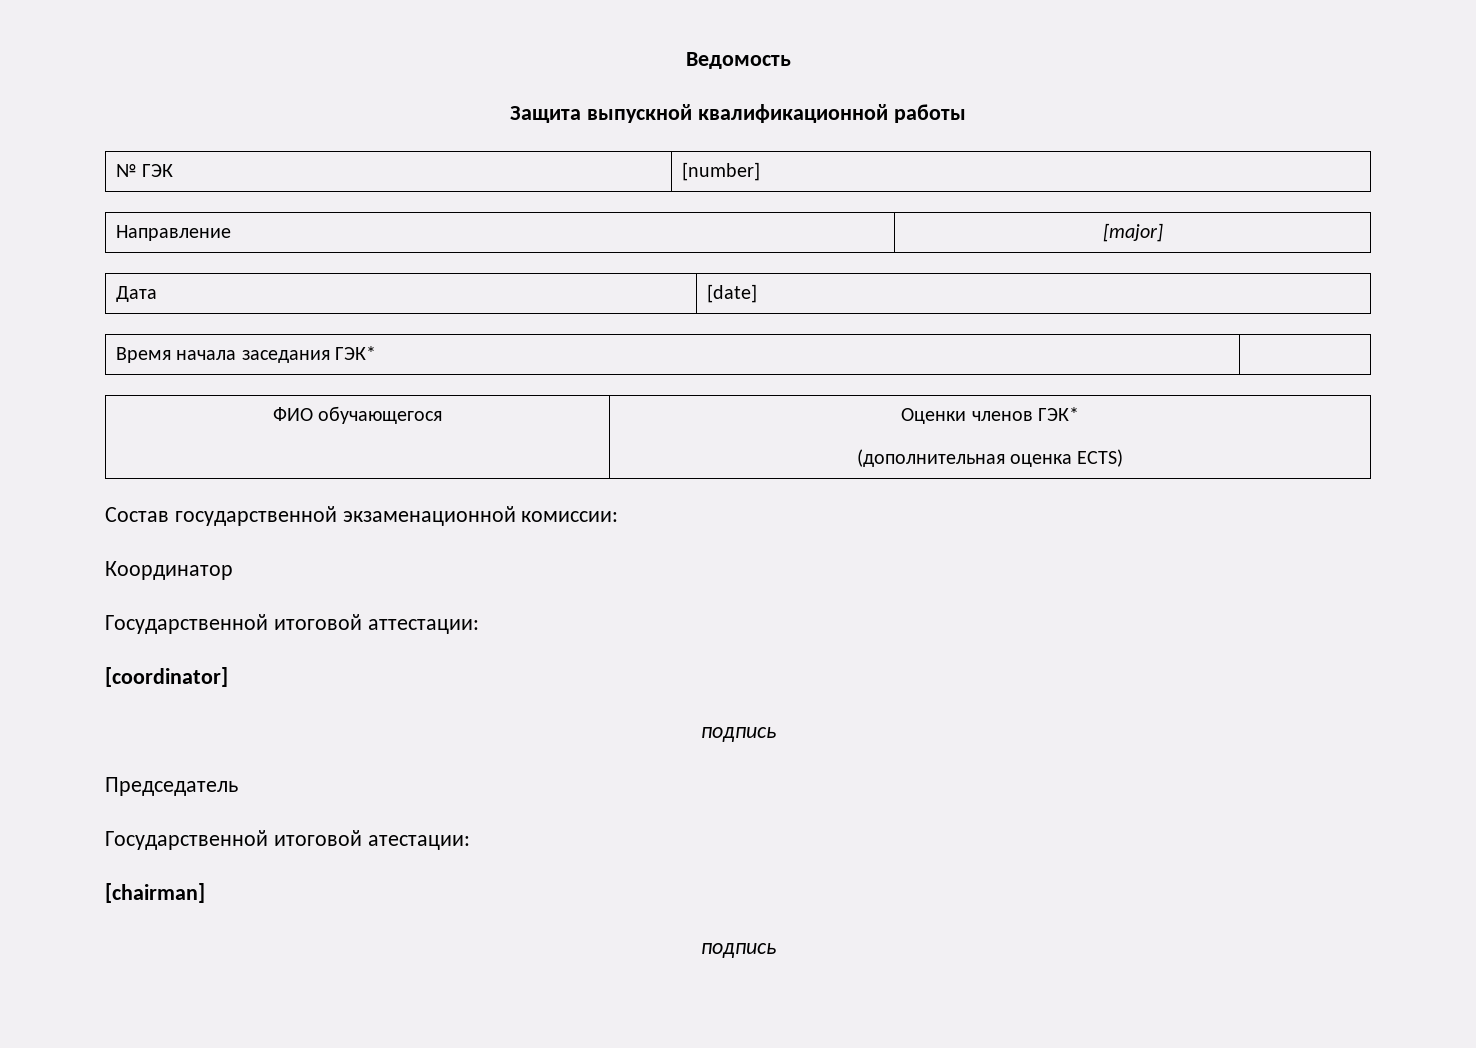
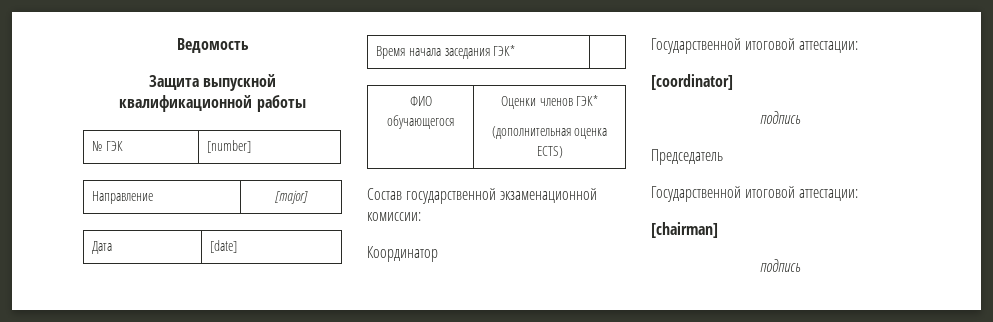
[367,835,470,850] атестации: -> [799,189,859,201] аттестации:

